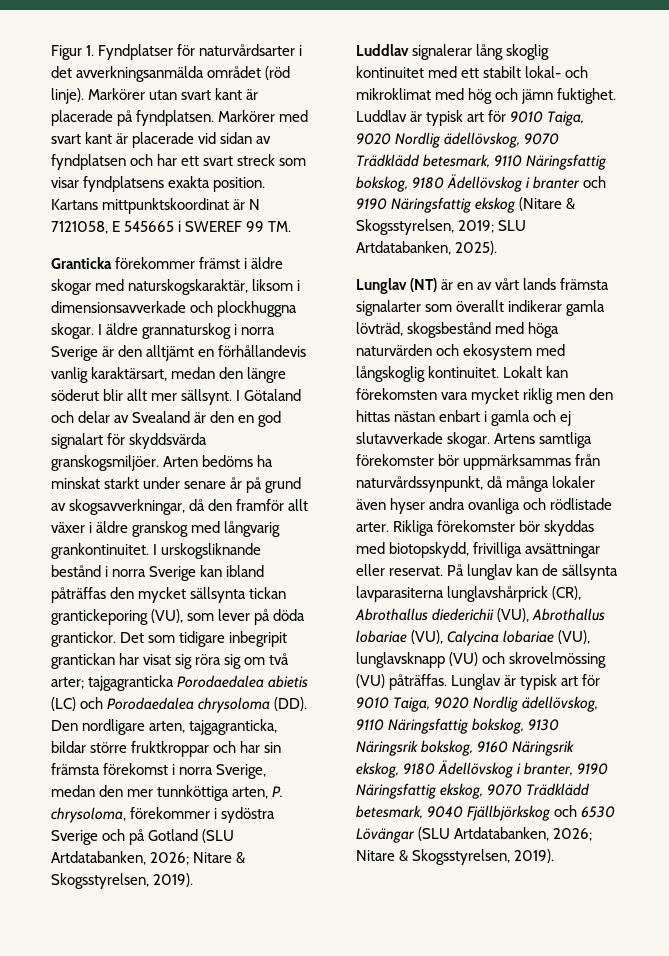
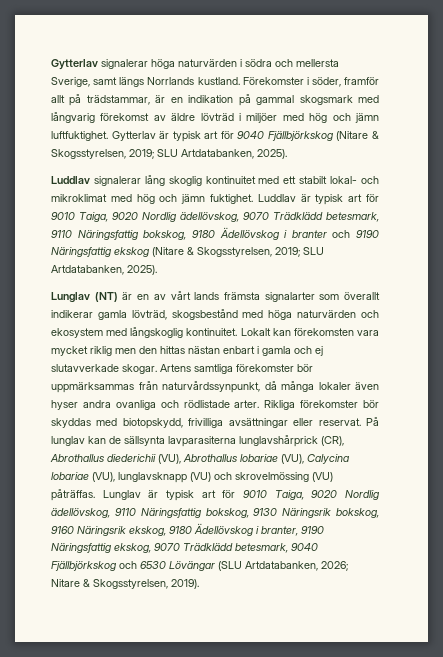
[51,44,303,60] [51,66,291,82] [51,88,259,104] [51,110,309,126] [51,132,272,148] [51,154,307,170] [51,176,266,192] [51,198,261,214] [51,221,292,234] [51,257,284,269] [51,279,301,295] [51,301,298,317] [51,323,276,339] [51,345,307,361] [51,367,287,383] [51,389,302,405] [51,411,282,427] [51,433,208,449] [51,455,274,471] [51,477,302,493] [51,499,309,515] [51,521,281,537] [51,543,262,559] [51,565,265,581] [51,587,287,603] [51,609,306,625] [51,631,288,647] [51,653,290,669] [51,675,309,691] [51,697,308,713] [51,719,278,735] [51,741,282,757] [51,763,267,779] [51,785,284,801] [51,807,276,823] [51,829,235,845] [51,851,246,865] [51,873,194,889] Figur 1. Fyndplatser för naturvårdsarter i det avverkningsanmälda området (röd linje). Markörer utan svart kant är placerade på fyndplatsen. Markörer med svart kant är placerade vid sidan av fyndplatsen och har ett svart streck som visar fyndplatsens exakta position. Kartans mittpunktskoordinat är N 7121058, E 545665 i SWEREF 99 TM. // Granticka förekommer främst i äldre skogar med naturskogskaraktär, liksom i dimensionsavverkade och plockhuggna skogar. I äldre grannaturskog i norra Sverige är den alltjämt en förhållandevis vanlig karaktärsart, medan den längre söderut blir allt mer sällsynt. I Götaland och delar av Svealand är den en god signalart för skyddsvärda granskogsmiljöer. Arten bedöms ha minskat starkt under senare år på grund av skogsavverkningar, då den framför allt växer i äldre granskog med långvarig grankontinuitet. I urskogsliknande bestånd i norra Sverige kan ibland påträffas den mycket sällsynta tickan grantickeporing (VU), som lever på döda grantickor. Det som tidigare inbegripit grantickan har visat sig röra sig om två arter; tajgagranticka Porodaedalea abietis (LC) och Porodaedalea chrysoloma (DD). Den nordligare arten, tajgagranticka, bildar större fruktkroppar och har sin främsta förekomst i norra Sverige, medan den mer tunnköttiga arten, P. chrysoloma, förekommer i sydöstra Sverige och på Gotland (SLU Artdatabanken, 2026; Nitare & Skogsstyrelsen, 2019). -> [51,59,339,70] [51,77,379,87] [51,94,380,106] [51,112,379,123] [51,131,379,142] [51,149,287,159] Gytterlav signalerar höga naturvärden i södra och mellersta Sverige, samt längs Norrlands kustland. Förekomster i söder, framför allt på trädstammar, är en indikation på gammal skogsmark med långvarig förekomst av äldre lövträd i miljöer med hög och jämn luftfuktighet. Gytterlav är typisk art för 9040 Fjällbjörkskog (Nitare & Skogsstyrelsen, 2019; SLU Artdatabanken, 2025).

